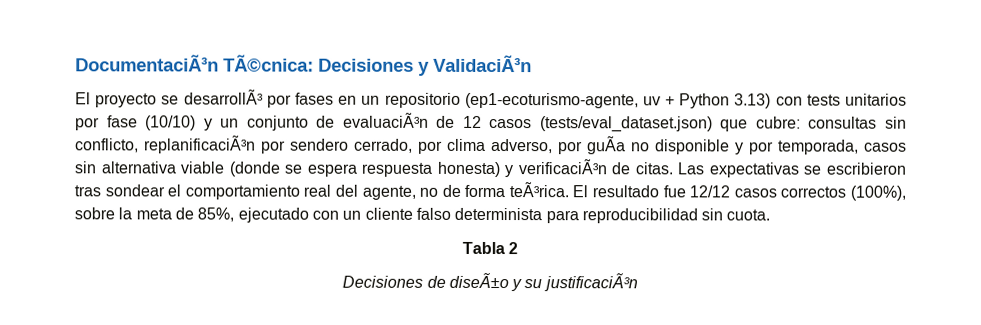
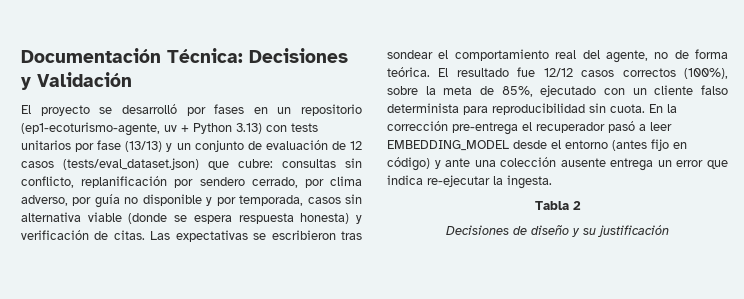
[75,54,314,72] DocumentaciÃ³n TÃ©cnica: -> [21,48,243,63] Documentación Técnica:
[433,54,532,73] ValidaciÃ³n -> [37,72,132,87] Validación
[183,89,264,105] desarrollÃ³ -> [121,104,177,114] desarrolló
[145,115,197,131] (10/10) -> [125,141,163,152] (13/13)
[342,112,429,128] evaluaciÃ³n -> [265,140,328,150] evaluación
[144,135,256,154] replanificaciÃ³n -> [81,176,168,188] replanificación
[587,136,626,155] guÃa -> [94,194,120,208] guía
[517,159,608,175] verificaciÃ³n -> [21,230,89,240] verificación
[508,182,569,198] teÃ³rica. -> [387,67,430,77] teórica.
(771, 215) none -> [649,104,677,113] [387,121,672,135] [387,139,687,151] [387,157,728,171] [387,175,552,189] En la corrección pre-entrega el recuperador pasó a leer EMBEDDING_MODEL desde el entorno (antes fijo en código) y ante una colección ausente entrega un error que indica re-ejecutar la ingesta.
[448,272,509,289] diseÃ±o -> [531,225,569,235] diseño
[543,273,638,292] justificaciÃ³n -> [598,225,669,237] justificación

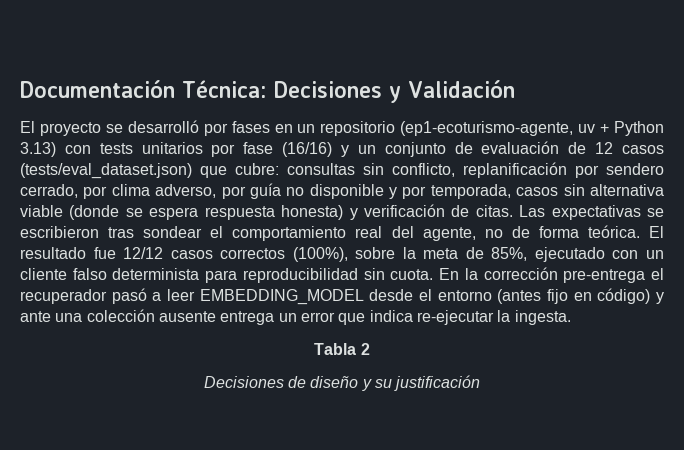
[125,141,163,152] (13/13) -> [282,142,333,157] (16/16)

